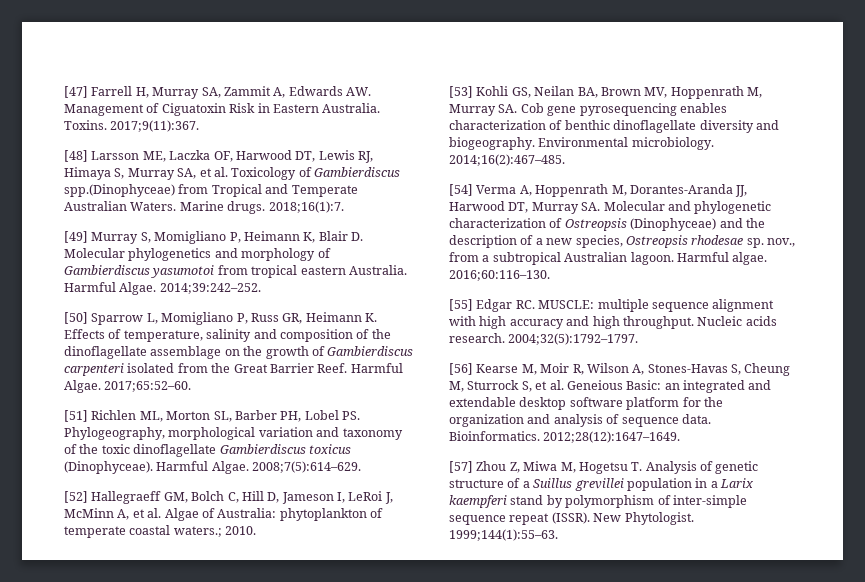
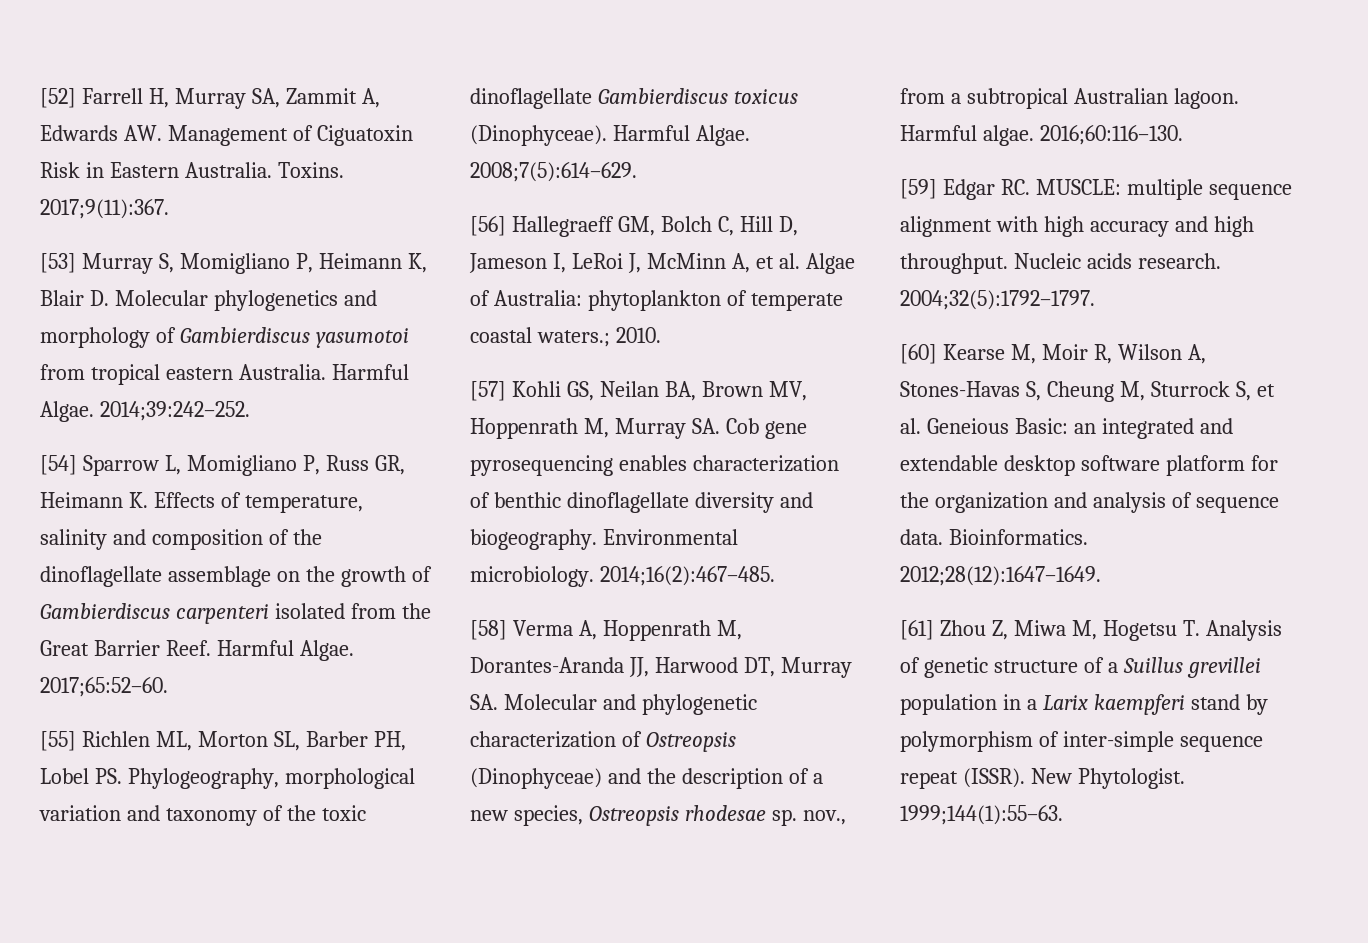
[64,86,88,98] [47] -> [40,88,76,108] [52]
[64,150,373,163] [64,167,400,180] [64,184,358,197] [64,201,344,214] [64,231,88,243] [48] Larsson ME, Laczka OF, Harwood DT, Lewis RJ, Himaya S, Murray SA, et al. Toxicology of Gambierdiscus spp.(Dinophyceae) from Tropical and Temperate Australian Waters. Marine drugs. 2018;16(1):7. // [49] -> [40,253,76,273] [53]
[64,312,88,324] [50] -> [40,455,77,475] [54]
[64,410,88,422] [51] -> [40,731,76,751] [55]
[64,491,88,503] [52] -> [470,216,506,236] [56]
[449,86,473,98] [53] -> [470,381,506,401] [57]
[449,184,473,196] [54] -> [470,620,507,640] [58]
[449,299,473,311] [55] -> [900,179,937,199] [59]
[449,363,473,375] [56] -> [900,344,937,364] [60]
[449,461,473,473] [57] -> [900,620,934,640] [61]

